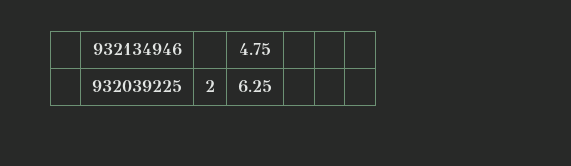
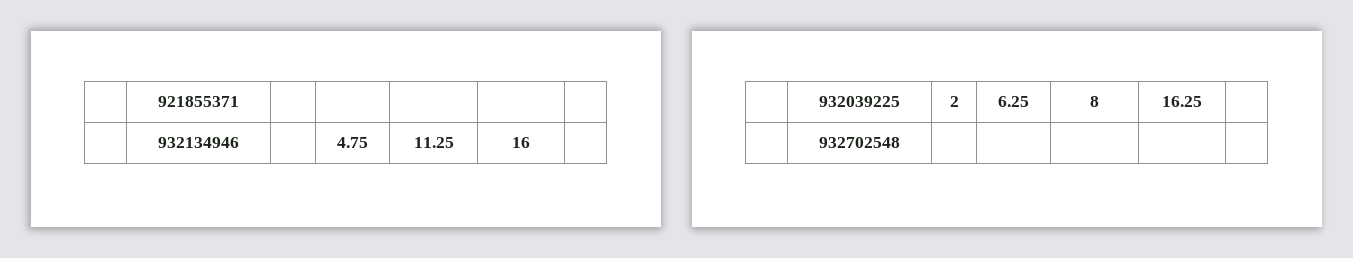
(92, 49) none -> [158,96,239,107] | 921855371 | | | | | //
(271, 49) | -> [413,137,454,148] [512,137,530,148] 11.25 | 16
(272, 86) none -> [1090,96,1099,107] [1162,96,1202,107] [819,137,900,148] | 8 | 16.25 | // | 932702548 | |

